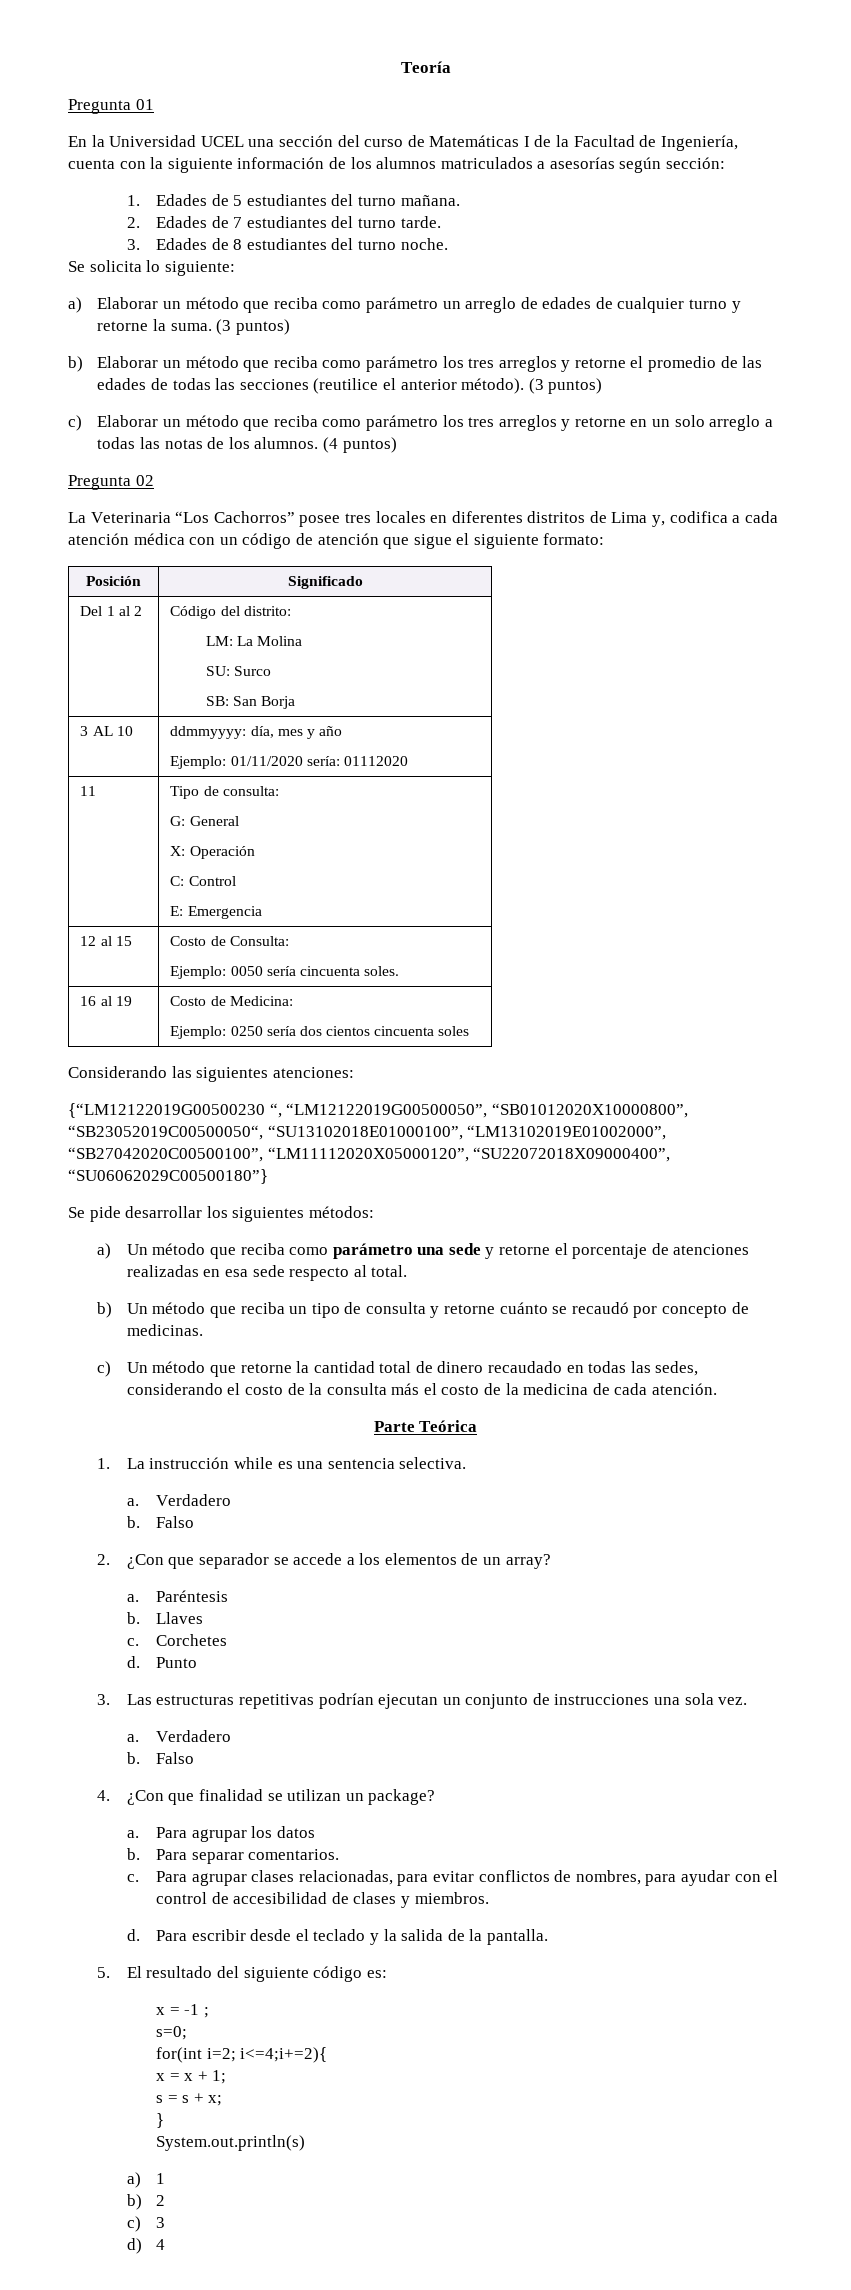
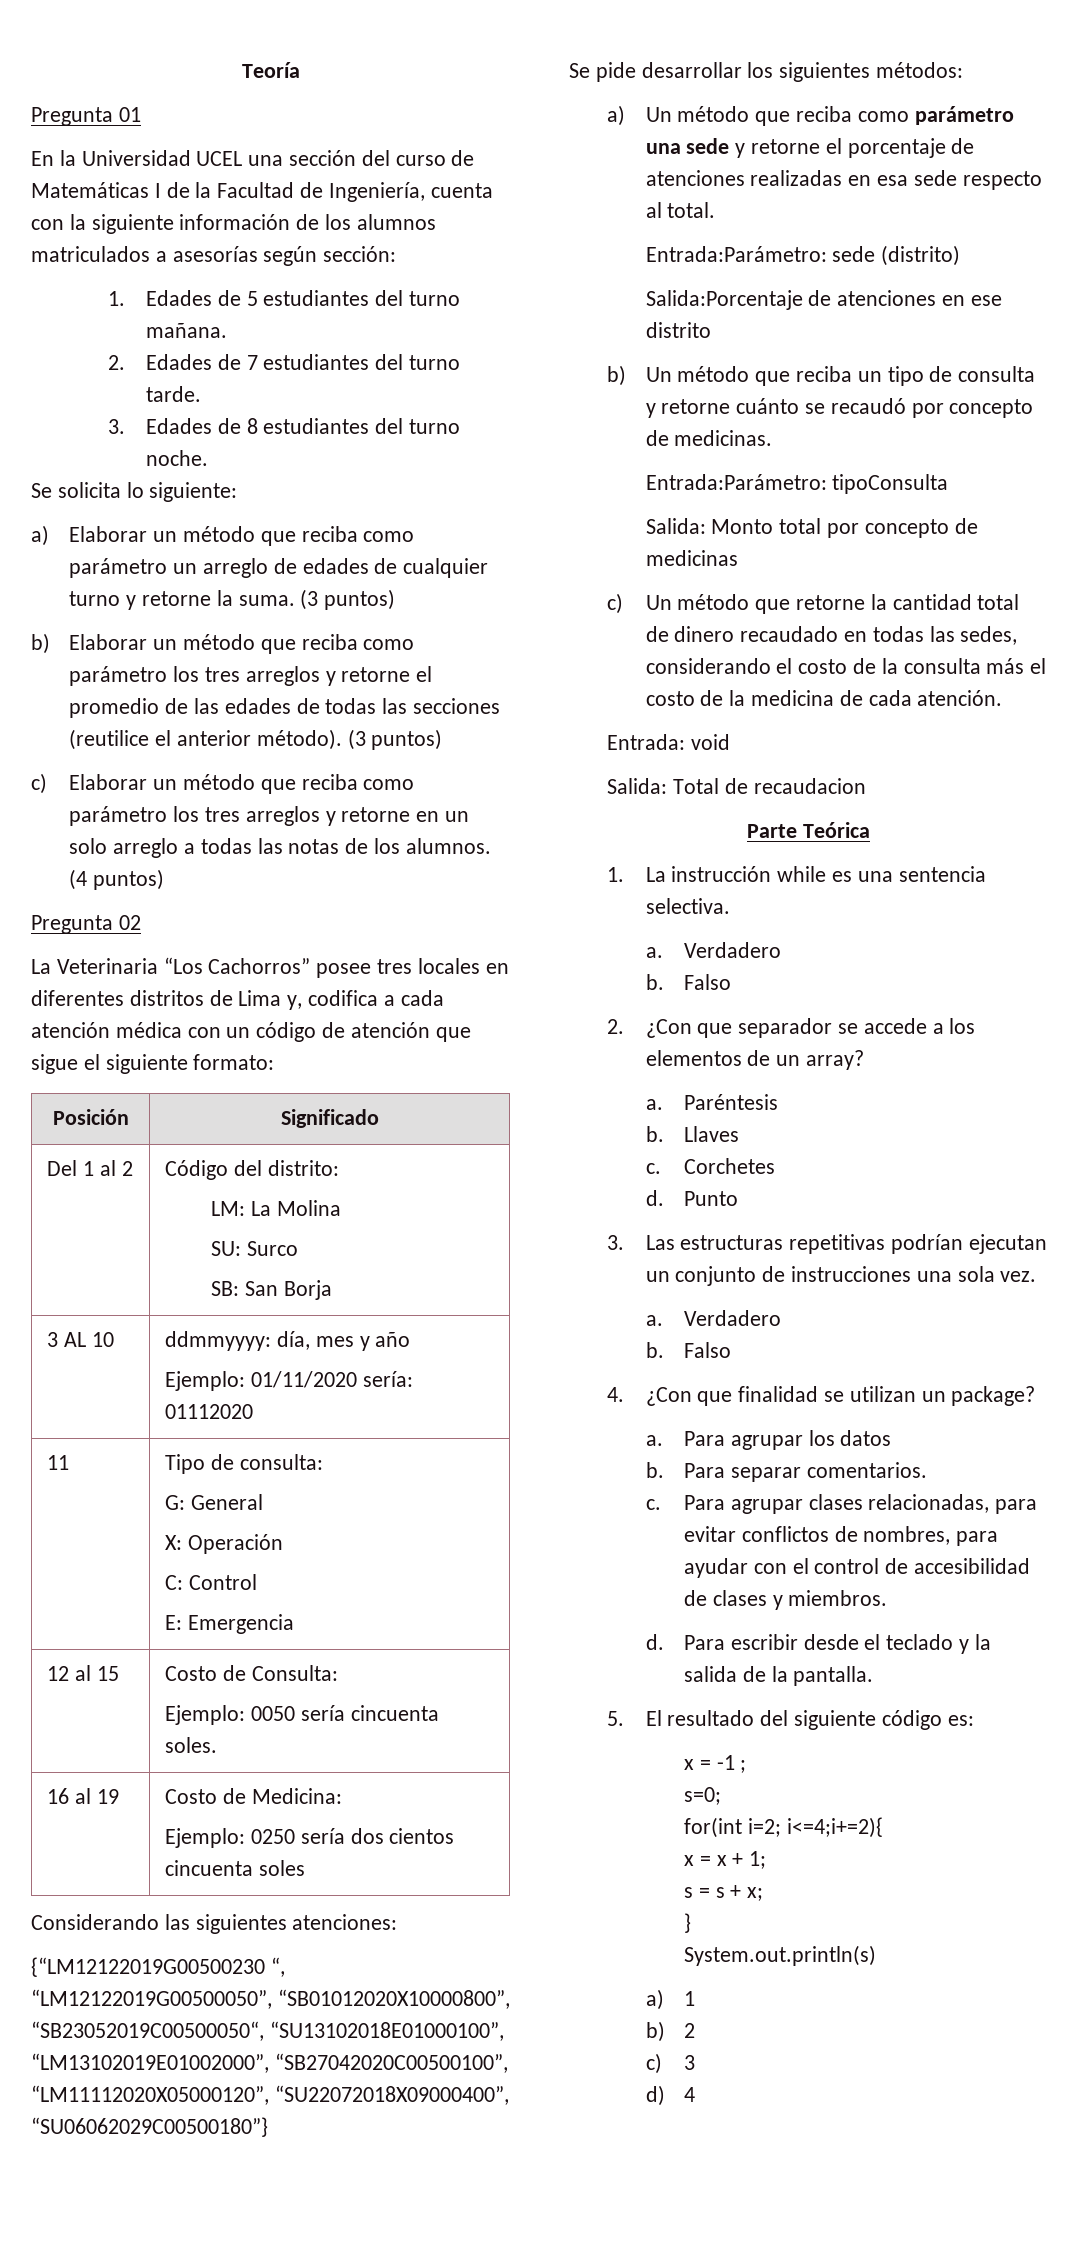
(408, 1271) none -> [645,245,961,266] [645,290,1002,310] [645,322,711,338] // Entrada:Parámetro: sede (distrito) // Salida:Porcentaje de atenciones en ese distrito
(203, 1330) none -> [645,474,949,494] [645,518,978,538] [645,550,738,566] // Entrada:Parámetro: tipoConsulta // Salida: Monto total por concepto de medicinas
(717, 1389) none -> [607,734,731,750] [607,778,866,794] // Entrada: void // Salida: Total de recaudacion

